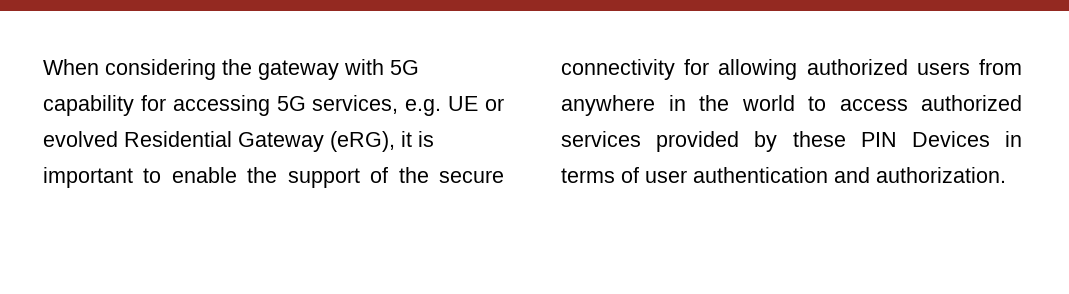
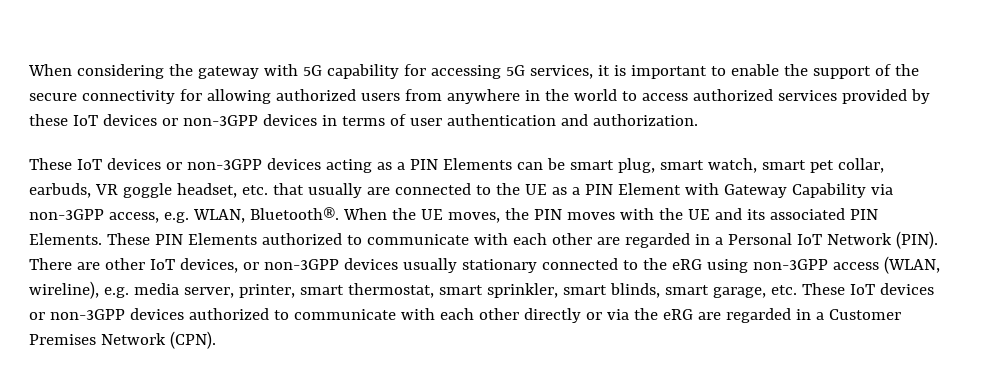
[405,96,504,116] [43,131,395,152] e.g. UE or evolved Residential Gateway (eRG), -> (593, 72) none
[860,131,990,147] PIN Devices -> [72,114,317,126] IoT devices or non-3GPP devices
(1006, 175) none -> [29,158,884,173] [29,183,893,198] [29,207,878,223] [29,231,938,249] [29,256,940,274] [29,281,934,299] [29,308,901,323] [29,331,216,349] // These IoT devices or non-3GPP devices acting as a PIN Elements can be smart plug, smart watch, smart pet collar, earbuds, VR goggle headset, etc. that usually are connected to the UE as a PIN Element with Gateway Capability via non-3GPP access, e.g. WLAN, Bluetooth®. When the UE moves, the PIN moves with the UE and its associated PIN Elements. These PIN Elements authorized to communicate with each other are regarded in a Personal IoT Network (PIN). There are other IoT devices, or non-3GPP devices usually stationary connected to the eRG using non-3GPP access (WLAN, wireline), e.g. media server, printer, smart thermostat, smart sprinkler, smart blinds, smart garage, etc. These IoT devices or non-3GPP devices authorized to communicate with each other directly or via the eRG are regarded in a Customer Premises Network (CPN).

